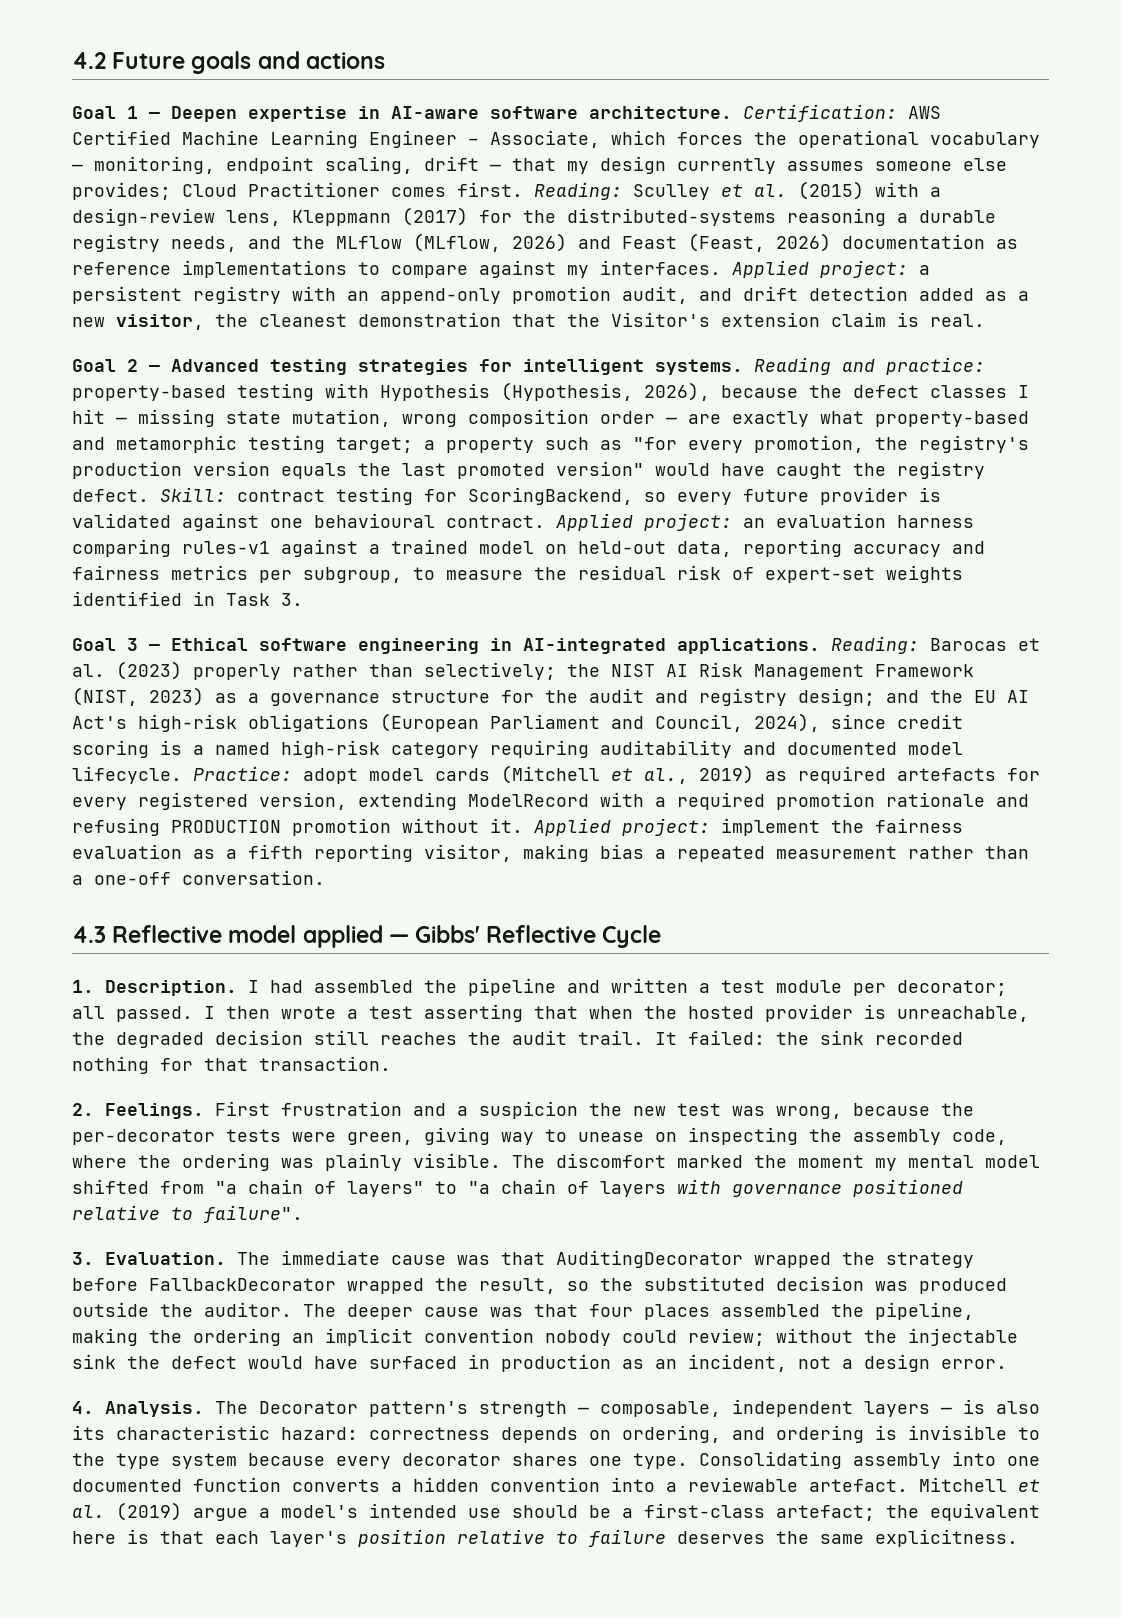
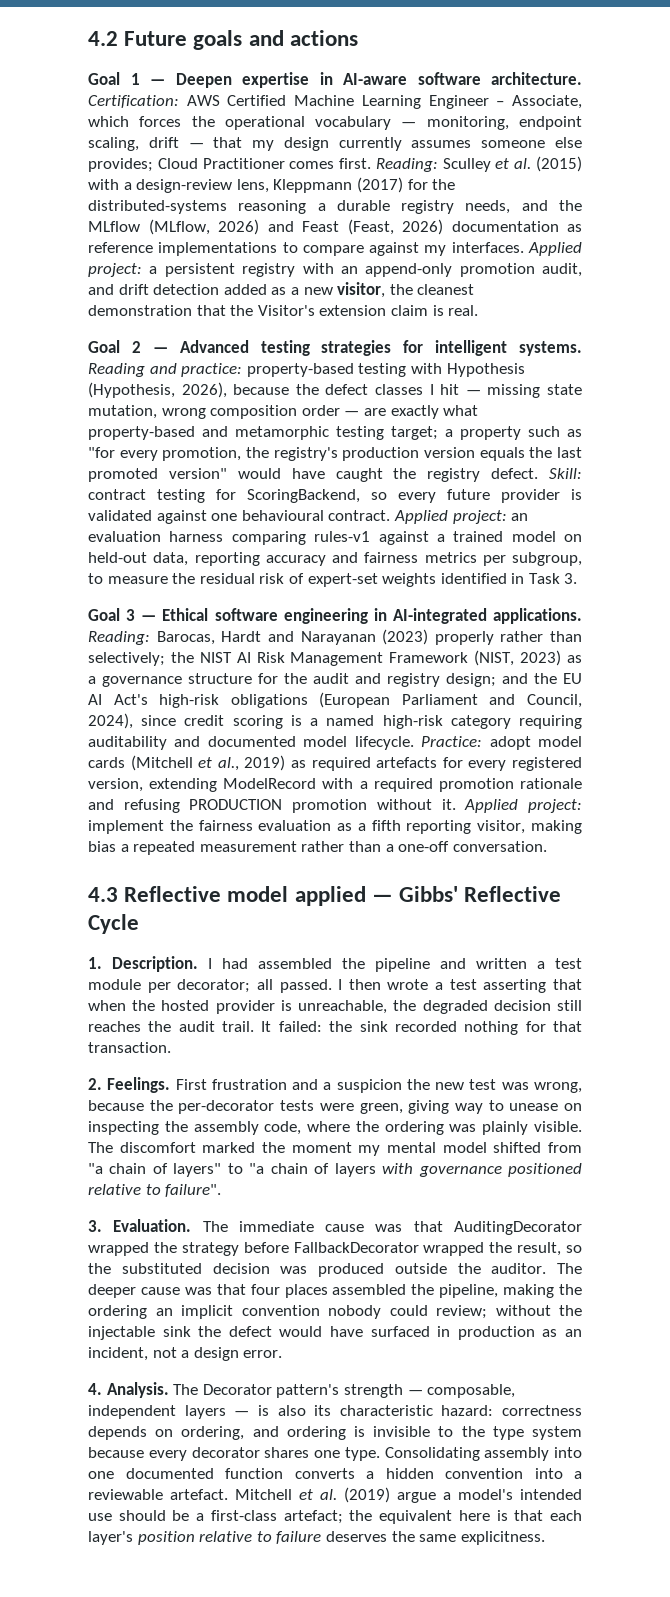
[930,638,1040,651] [72,664,105,677] Barocas et al. -> [156,631,376,645] Barocas, Hardt and Narayanan

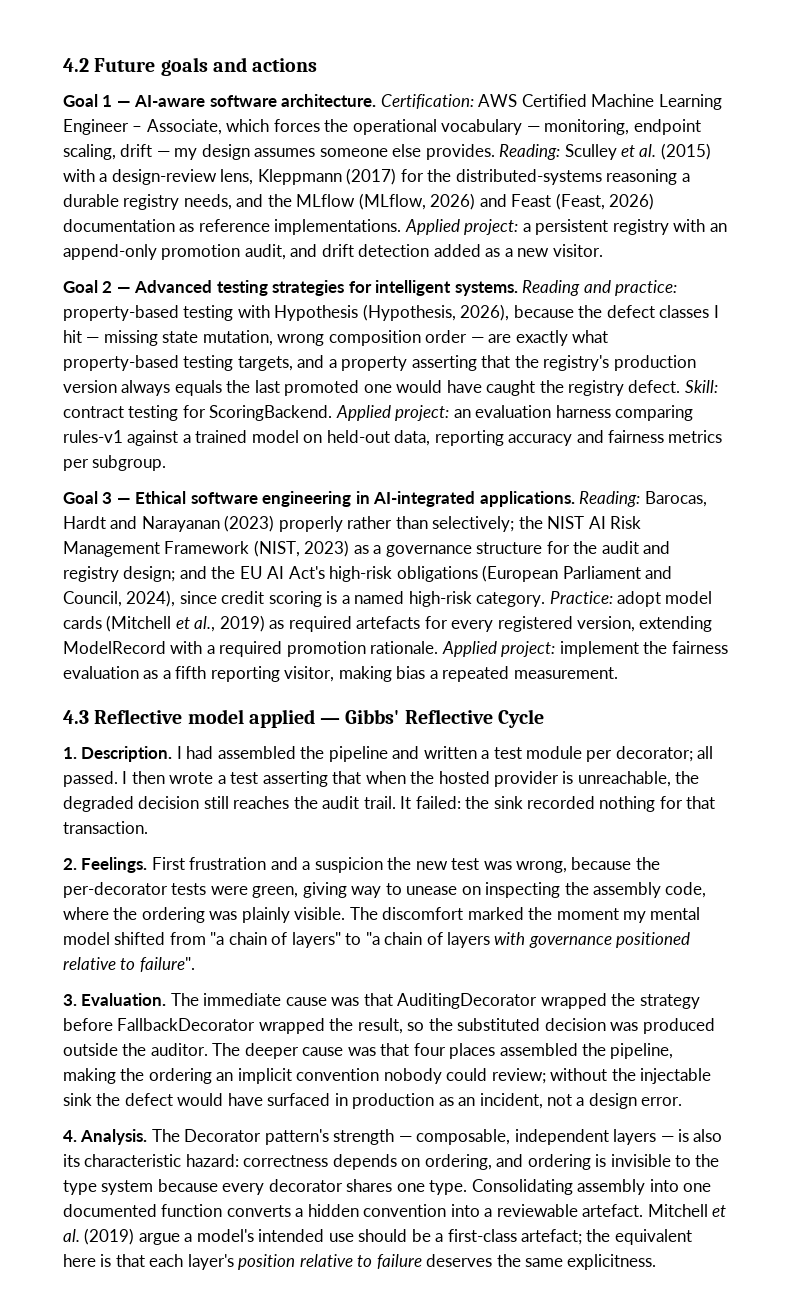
[175,72,333,88] Deepen expertise in -> (131, 104) none
[213,137,243,148] that -> (170, 154) none
[338,137,402,151] currently -> (250, 152) none
[88,158,372,172] provides; Cloud Practitioner comes first. -> [425,144,495,160] provides.
[158,242,524,256] implementations to compare against my interfaces. -> [274,219,402,235] implementations.
[337,282,475,298] [88,305,479,316] visitor, the cleanest demonstration that the Visitor's extension claim is real. -> [552,244,603,257] visitor.
[202,426,582,440] [88,447,242,461] and metamorphic testing target; a property such as "for every promotion, -> [183,355,511,371] testing targets, and a property asserting that
(475, 452) none -> [121,380,171,396] always
[168,468,227,479] version" -> [363,384,392,393] one
[247,489,582,503] [88,510,391,524] ScoringBackend, so every future provider is validated against one behavioural contract. -> [209,405,333,421] ScoringBackend.
[512,552,582,566] [88,573,578,587] subgroup, to measure the residual risk of expert-set weights identified in Task 3. -> [92,455,167,471] subgroup.
[450,715,582,729] [88,736,414,750] category requiring auditability and documented model lifecycle. -> [476,592,546,607] category.
[520,778,583,789] [88,799,456,813] rationale and refusing PRODUCTION promotion without it. -> [370,641,439,654] rationale.
[199,841,547,852] measurement rather than a one-off conversation. -> [513,667,618,679] measurement.

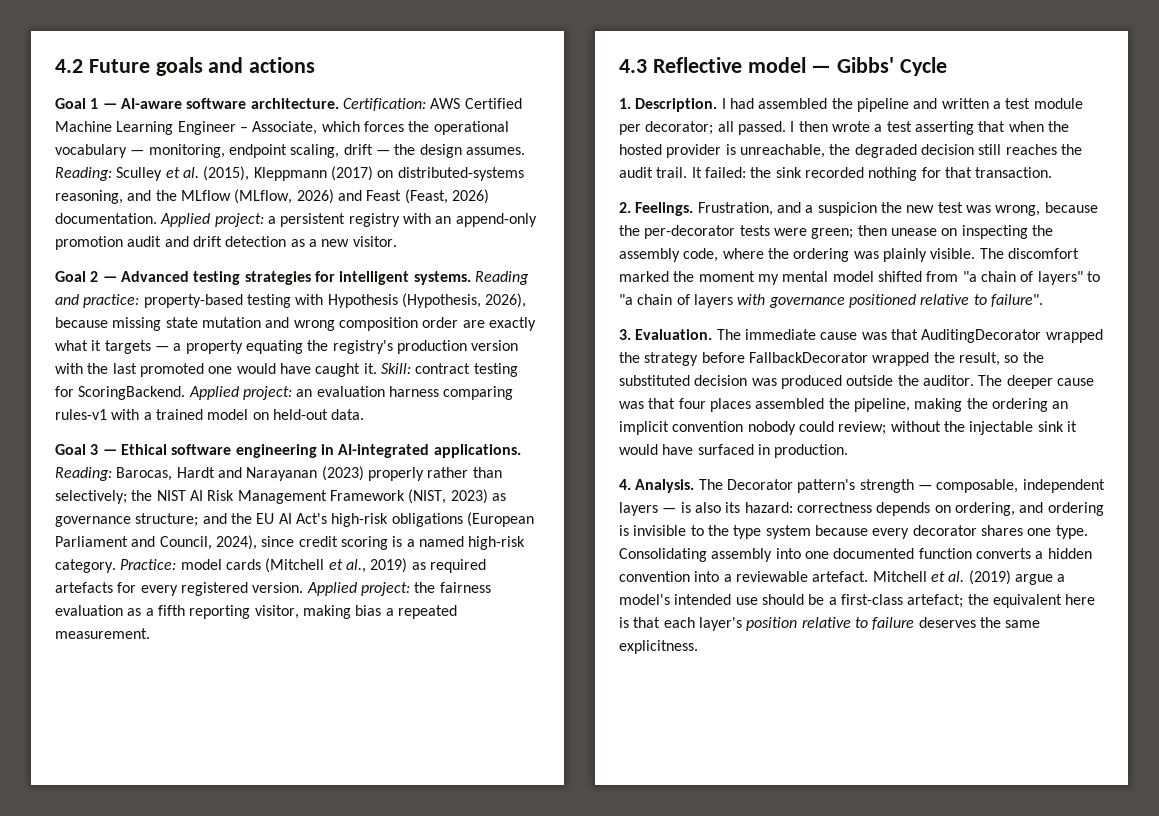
[174,143,711,160] [63,168,690,185] [63,194,232,210] my design assumes someone else provides. Reading: Sculley et al. (2015) with a design-review lens, Kleppmann (2017) for the distributed-systems reasoning a durable registry needs, -> [394,144,525,158] [55,166,524,181] [55,190,123,204] the design assumes. Reading: Sculley et al. (2015), Kleppmann (2017) on distributed-systems reasoning,
[63,219,402,235] documentation as reference implementations. -> [55,213,157,224] documentation.
[244,244,286,260] audit, -> [127,236,162,247] audit
[433,244,481,257] added -> (287, 241) none
[578,305,719,318] [63,330,273,346] the defect classes I hit — missing state mutation, -> [112,317,290,331] missing state mutation and
[470,337,484,343] — -> (459, 322) none
[63,355,511,371] property-based testing targets, and a property asserting that -> [91,340,303,354] it targets — a property equating
[121,380,222,396] always equals -> [55,363,83,374] with
[539,380,681,396] the registry defect. -> [363,363,377,374] it.
[127,430,179,446] against -> [111,409,140,420] with
[394,430,723,446] [63,455,167,471] data, reporting accuracy and fairness metrics per subgroup. -> [331,409,365,420] data.
[373,541,671,557] [63,566,176,582] a governance structure for the audit and registry design; -> [55,513,199,527] governance structure;
[617,591,662,607] adopt -> (177, 564) none
[577,616,713,632] [63,641,639,657] version, extending ModelRecord with a required promotion rationale. Applied project: implement -> [252,582,410,596] version. Applied project:
[248,709,315,728] applied -> (806, 65) none
[404,709,493,724] Reflective -> (895, 65) none
[151,857,267,870] First frustration -> [697,202,773,216] Frustration,
[252,882,402,898] green, giving way to -> [811,225,887,239] green; then
[96,1093,173,1106] the defect -> [1066,421,1077,432] it
[352,1093,683,1109] production as an incident, not a design error. -> [774,444,849,458] production.
[84,1154,182,1167] characteristic -> (741, 507) none

